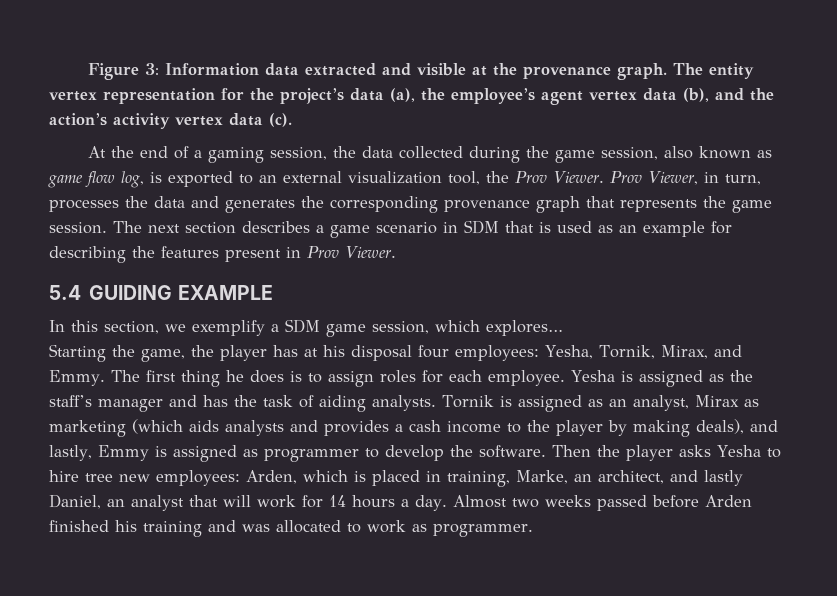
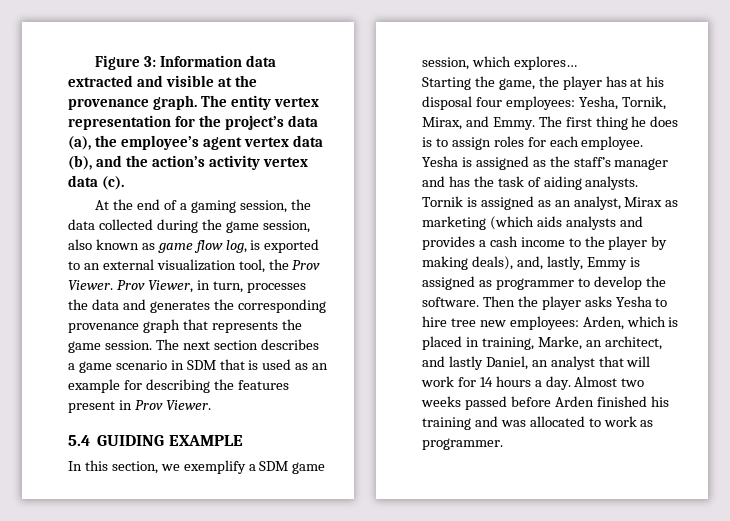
[750,420,778,432] and -> [516,256,543,270] and,

